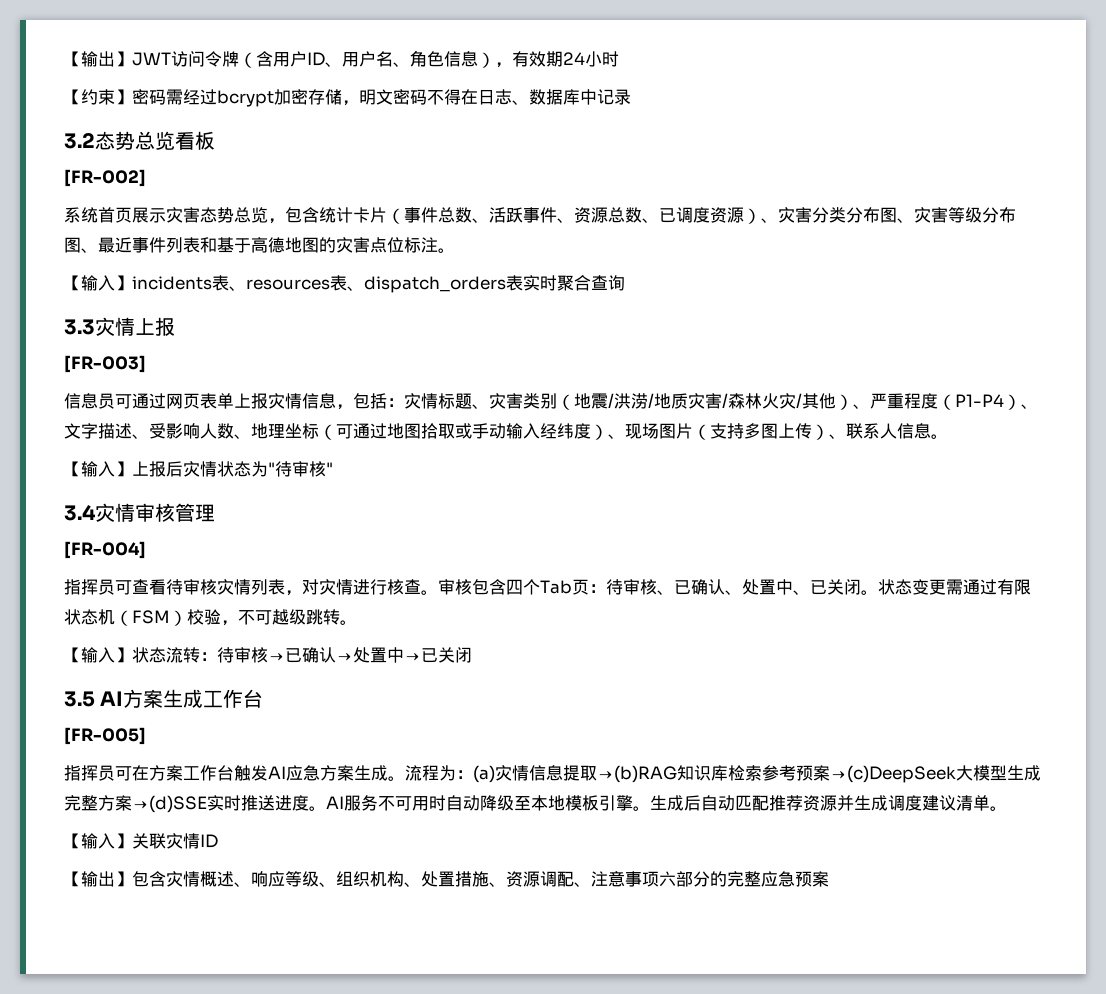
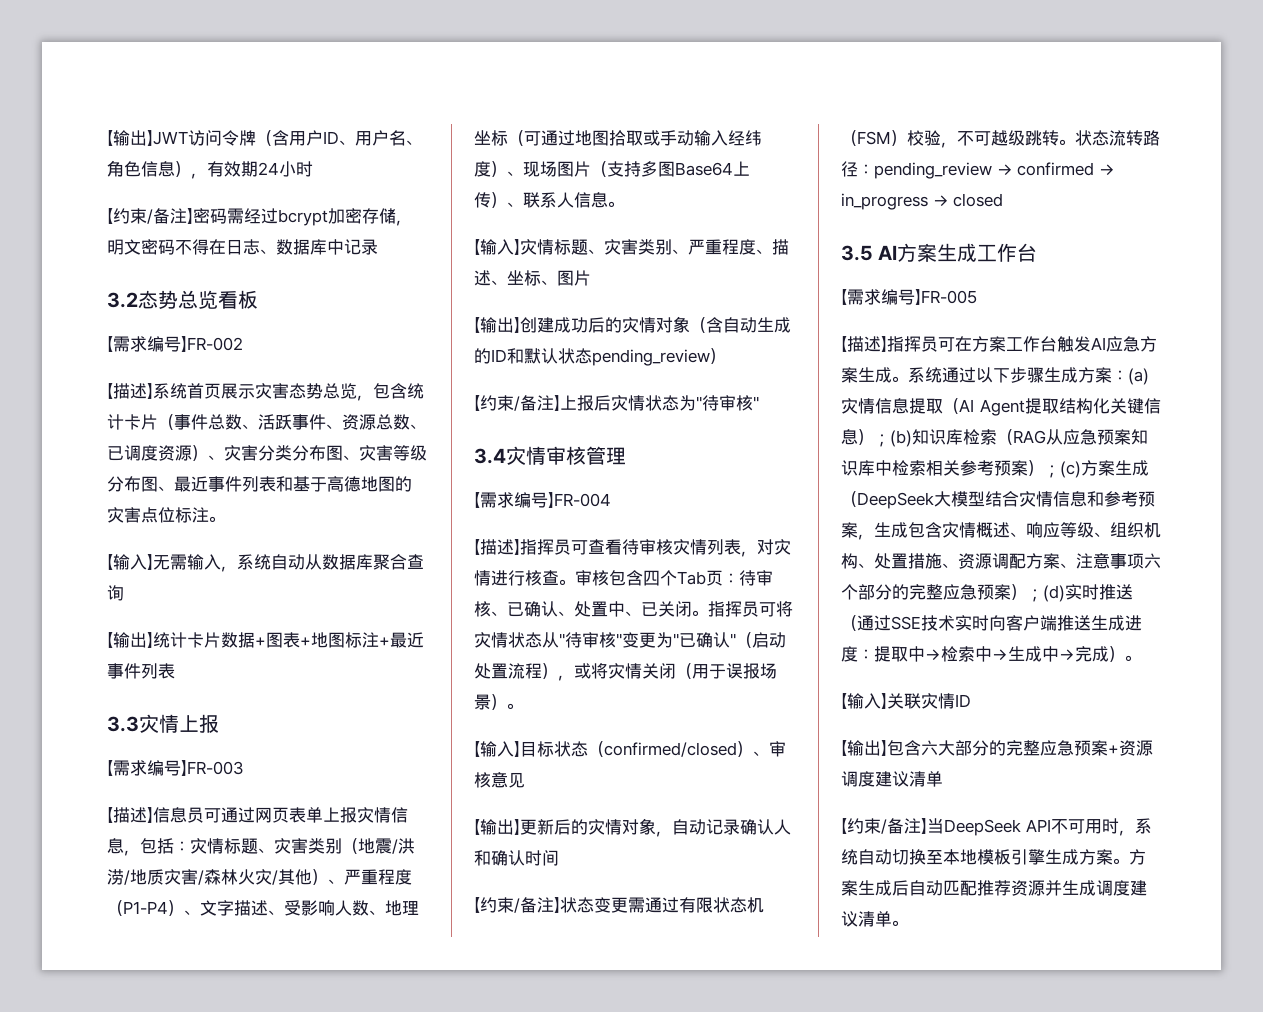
(115, 97) none -> [147,208,187,224] /备注
[64,169,146,187] [FR-002] // -> [107,336,243,352] [107,383,153,399] 【需求编号】FR-002 // 【描述】
[132,275,625,293] [64,317,175,336] [64,355,146,373] incidents表、resources表、dispatch_orders表实时聚合查询 // 3.3灾情上报 // [FR-003] // -> [153,554,424,572] [107,585,124,601] [107,632,424,648] [107,663,175,679] [107,714,219,733] [107,760,244,776] [107,807,153,823] 无需输入，系统自动从数据库聚合查询 // 【输出】统计卡片数据+图表+地图标注+最近事件列表 // 3.3灾情上报 // 【需求编号】FR-003 // 【描述】
(778, 431) none -> [675,162,733,176] Base64
(132, 469) none -> [520,239,789,255] [474,270,591,286] [474,316,791,333] [474,348,726,366] [474,395,560,411] 灾情标题、灾害类别、严重程度、描述、坐标、图片 // 【输出】创建成功后的灾情对象（含自动生成的ID和默认状态pending_review） // 【约束/备注】
[64,541,146,559] [FR-004] // -> [474,492,611,508] [474,539,520,555] 【需求编号】FR-004 // 【描述】
(878, 592) none -> [708,601,793,617] [474,632,786,648] [474,663,777,681] [474,694,523,710] [474,741,786,757] [474,772,525,788] [474,818,791,837] [474,850,559,866] [474,897,560,913] 指挥员可将灾情状态从"待审核"变更为"已确认"（启动处置流程），或将灾情关闭（用于误报场景）。 // 【输入】目标状态（confirmed/closed）、审核意见 // 【输出】更新后的灾情对象，自动记录确认人和确认时间 // 【约束/备注】
[64,647,472,663] // 【输入】状态流转：待审核→已确认→处置中→已关闭 -> [1075,130,1160,146] [841,161,1115,179] [841,193,1004,210] 状态流转路径：pending_review → confirmed → in_progress → closed
[64,727,146,745] [FR-005] // -> [841,289,977,305] [841,336,887,352] 【需求编号】FR-005 // 【描述】
[405,765,456,781] 流程为 -> [908,367,1112,383] 系统通过以下步骤生成方案
[597,765,1041,783] [64,795,1007,813] [64,833,218,849] [64,871,132,887] →(b)RAG知识库检索参考预案→(c)DeepSeek大模型生成完整方案→(d)SSE实时推送进度。AI服务不可用时自动降级至本地模板引擎。生成后自动匹配推荐资源并生成调度建议清单。 // 【输入】关联灾情ID // 【输出】 -> [943,398,1161,416] [841,429,1148,447] [841,460,1149,478] [841,491,1155,509] [841,522,908,540] （AI Agent提取结构化关键信息）；(b)知识库检索（RAG从应急预案知识库中检索相关参考预案）；(c)方案生成（DeepSeek大模型结合灾情信息和参考预案，生成
(574, 879) none -> [1026,553,1060,569] 方案
[676,871,829,887] 部分的完整应急预案 -> [841,584,1133,602] [841,615,1142,631] [841,646,1141,662] [841,693,971,709] [841,740,1153,756] [841,771,943,787] [841,818,1152,836] [841,849,1146,865] [841,880,1147,896] [841,911,908,927] 个部分的完整应急预案）；(d)实时推送（通过SSE技术实时向客户端推送生成进度：提取中→检索中→生成中→完成）。 // 【输入】关联灾情ID // 【输出】包含六大部分的完整应急预案+资源调度建议清单 // 【约束/备注】当DeepSeek API不可用时，系统自动切换至本地模板引擎生成方案。方案生成后自动匹配推荐资源并生成调度建议清单。

